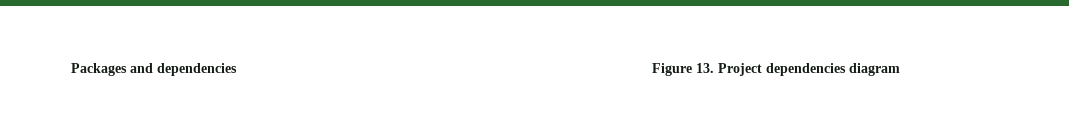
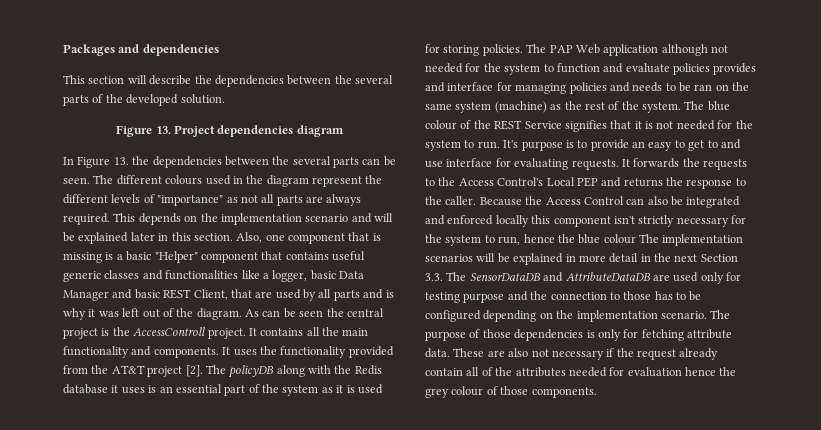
(237, 69) none -> [63,75,393,87] [63,94,225,106] // This section will describe the dependencies between the several parts of the developed solution.
(900, 69) none -> [63,156,396,168] [63,175,383,187] [63,194,362,206] [63,213,393,225] [63,232,381,244] [63,251,365,263] [63,270,364,282] [63,289,394,301] [63,308,384,320] [63,327,369,339] [63,346,394,358] [63,365,382,378] [63,384,383,396] [425,44,728,56] [425,63,757,75] [425,82,750,94] [425,101,730,113] [425,120,753,132] [425,139,741,151] [425,158,747,170] [425,177,746,189] [425,196,741,208] [425,215,746,227] [425,234,744,246] [425,253,738,265] [425,272,741,284] [425,291,702,303] [425,310,731,322] [425,329,732,341] [425,348,719,360] [425,367,737,377] [425,386,597,398] // In Figure 13. the dependencies between the several parts can be seen. The different colours used in the diagram represent the different levels of "importance" as not all parts are always required. This depends on the implementation scenario and will be explained later in this section. Also, one component that is missing is a basic "Helper" component that contains useful generic classes and functionalities like a logger, basic Data Manager and basic REST Client, that are used by all parts and is why it was left out of the diagram. As can be seen the central project is the AccessControll project. It contains all the main functionality and components. It uses the functionality provided from the AT&T project [2]. The policyDB along with the Redis database it uses is an essential part of the system as it is used for storing policies. The PAP Web application although not needed for the system to function and evaluate policies provides and interface for managing policies and needs to be ran on the same system (machine) as the rest of the system. The blue colour of the REST Service signifies that it is not needed for the system to run. It's purpose is to provide an easy to get to and use interface for evaluating requests. It forwards the requests to the Access Control's Local PEP and returns the response to the caller. Because the Access Control can also be integrated and enforced locally this component isn't strictly necessary for the system to run, hence the blue colour The implementation scenarios will be explained in more detail in the next Section 3.3. The SensorDataDB and AttributeDataDB are used only for testing purpose and the connection to those has to be configured depending on the implementation scenario. The purpose of those dependencies is only for fetching attribute data. These are also not necessary if the request already contain all of the attributes needed for evaluation hence the grey colour of those components.

